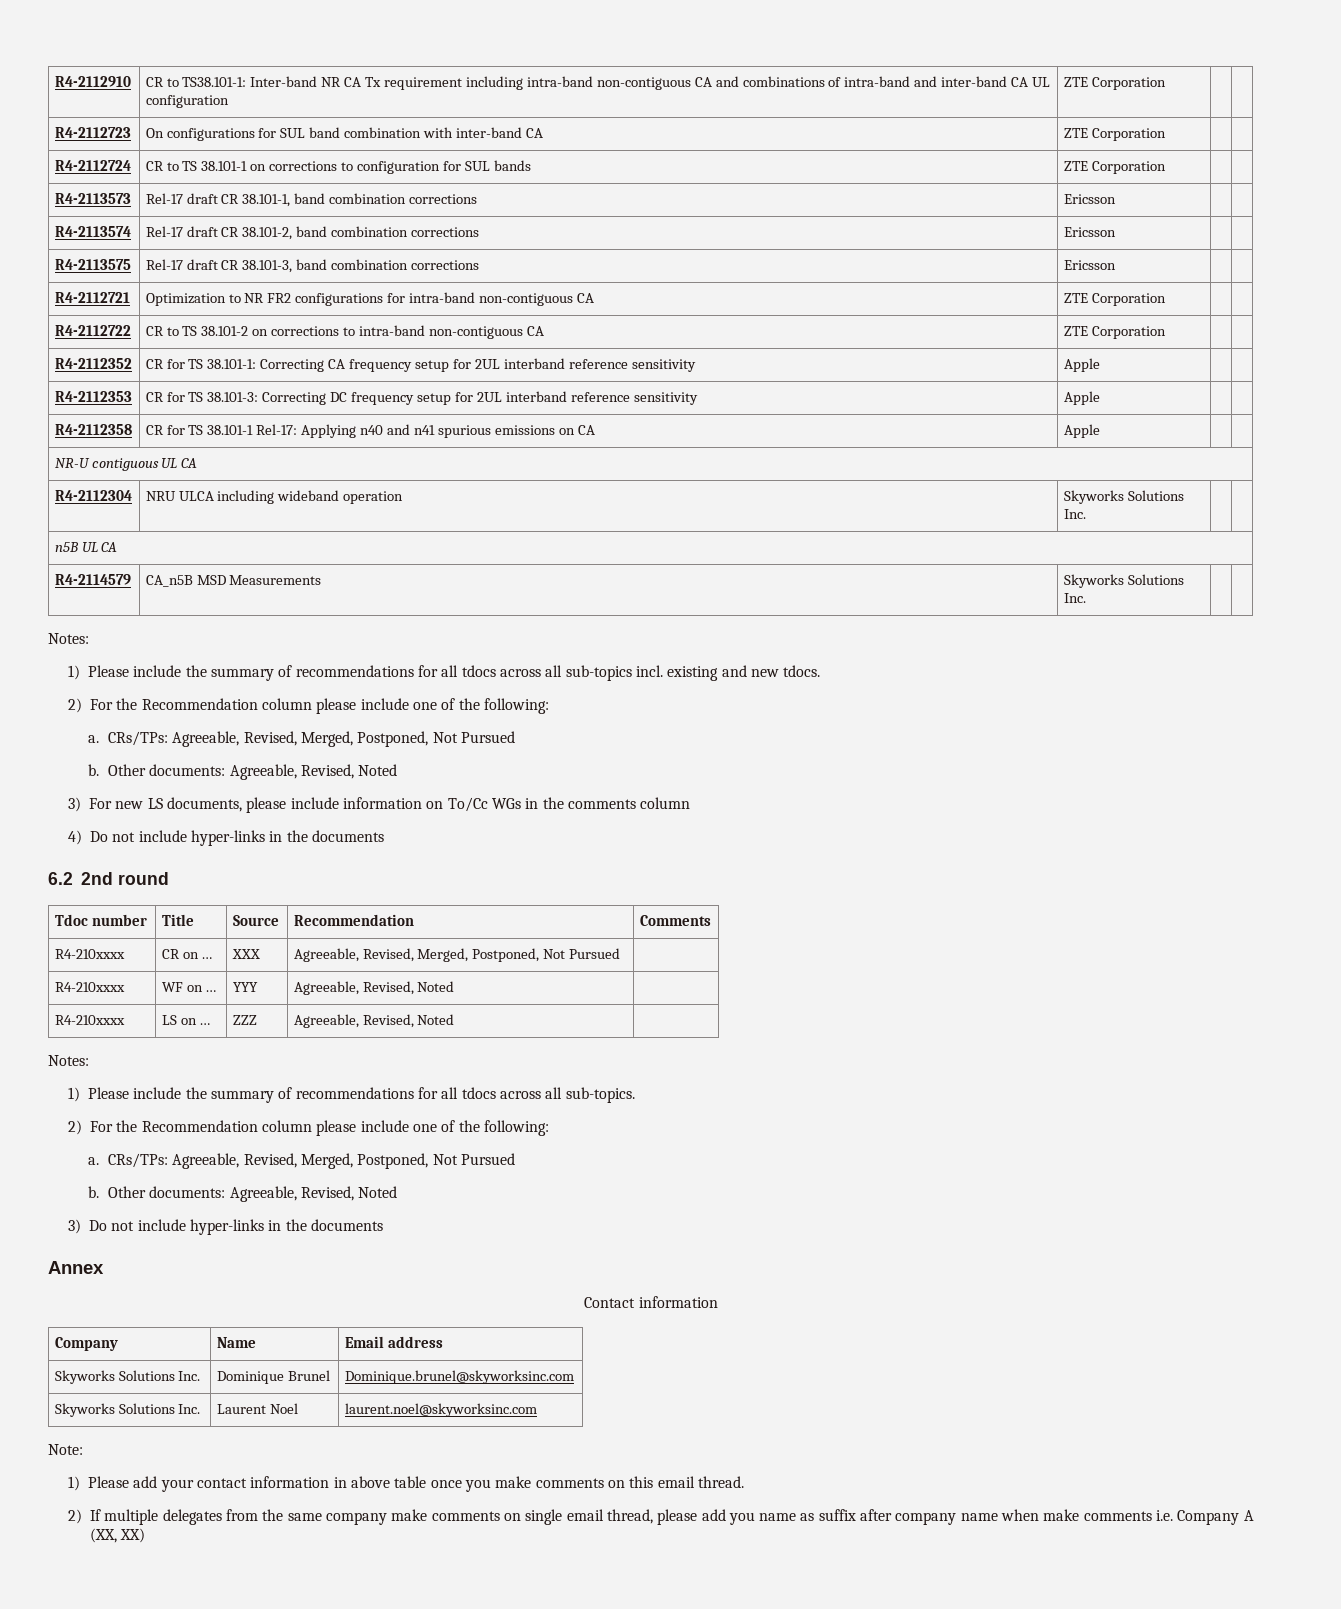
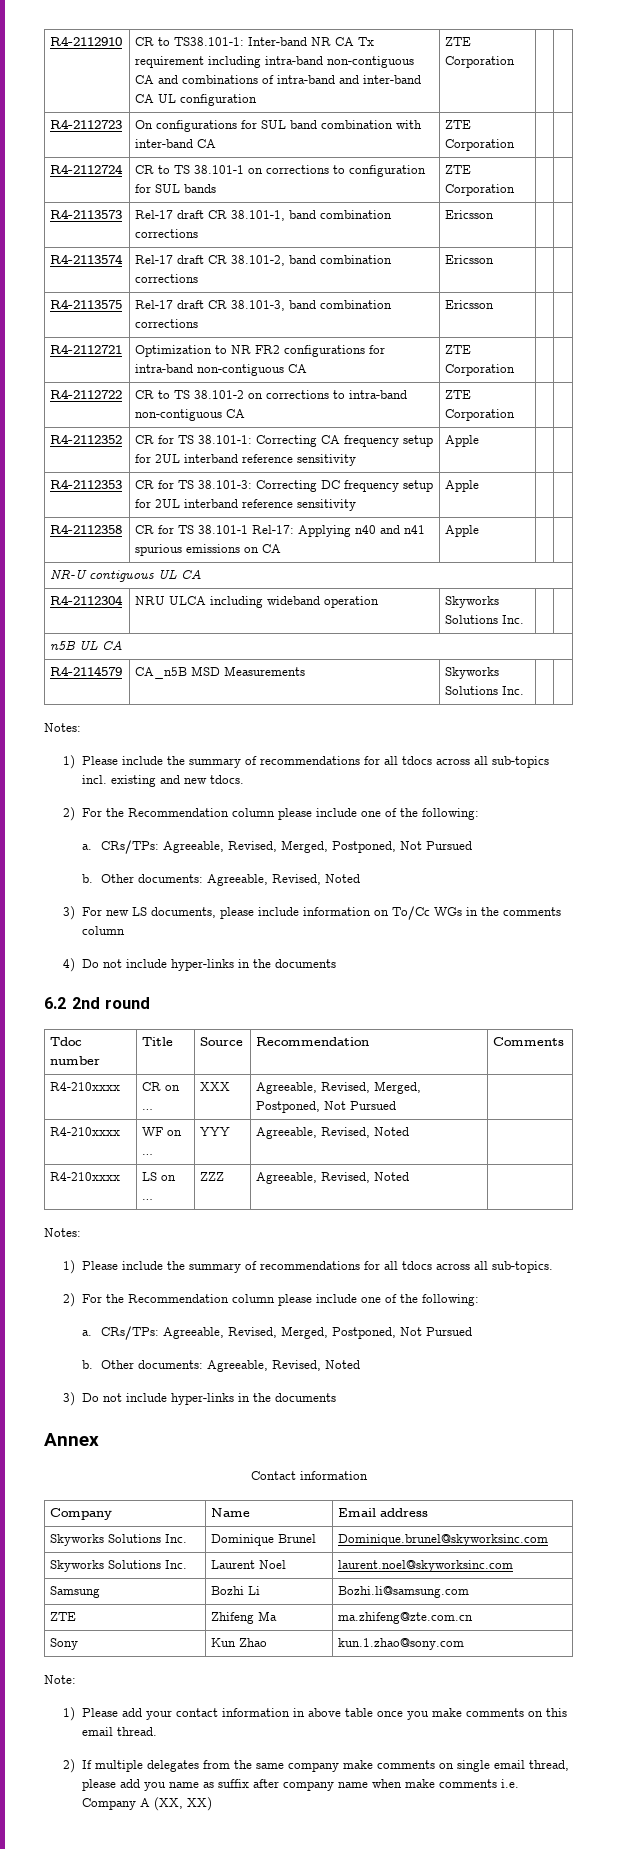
(537, 1410) none -> [50,1586,101,1598] [211,1586,261,1595] [338,1586,470,1598] [50,1612,77,1621] [211,1611,278,1624] [338,1612,474,1624] [50,1638,79,1650] [211,1638,268,1647] [338,1638,465,1650] // Samsung | Bozhi Li | Bozhi.li@samsung.com // ZTE | Zhifeng Ma | ma.zhifeng@zte.com.cn // Sony | Kun Zhao | kun.1.zhao@sony.com

